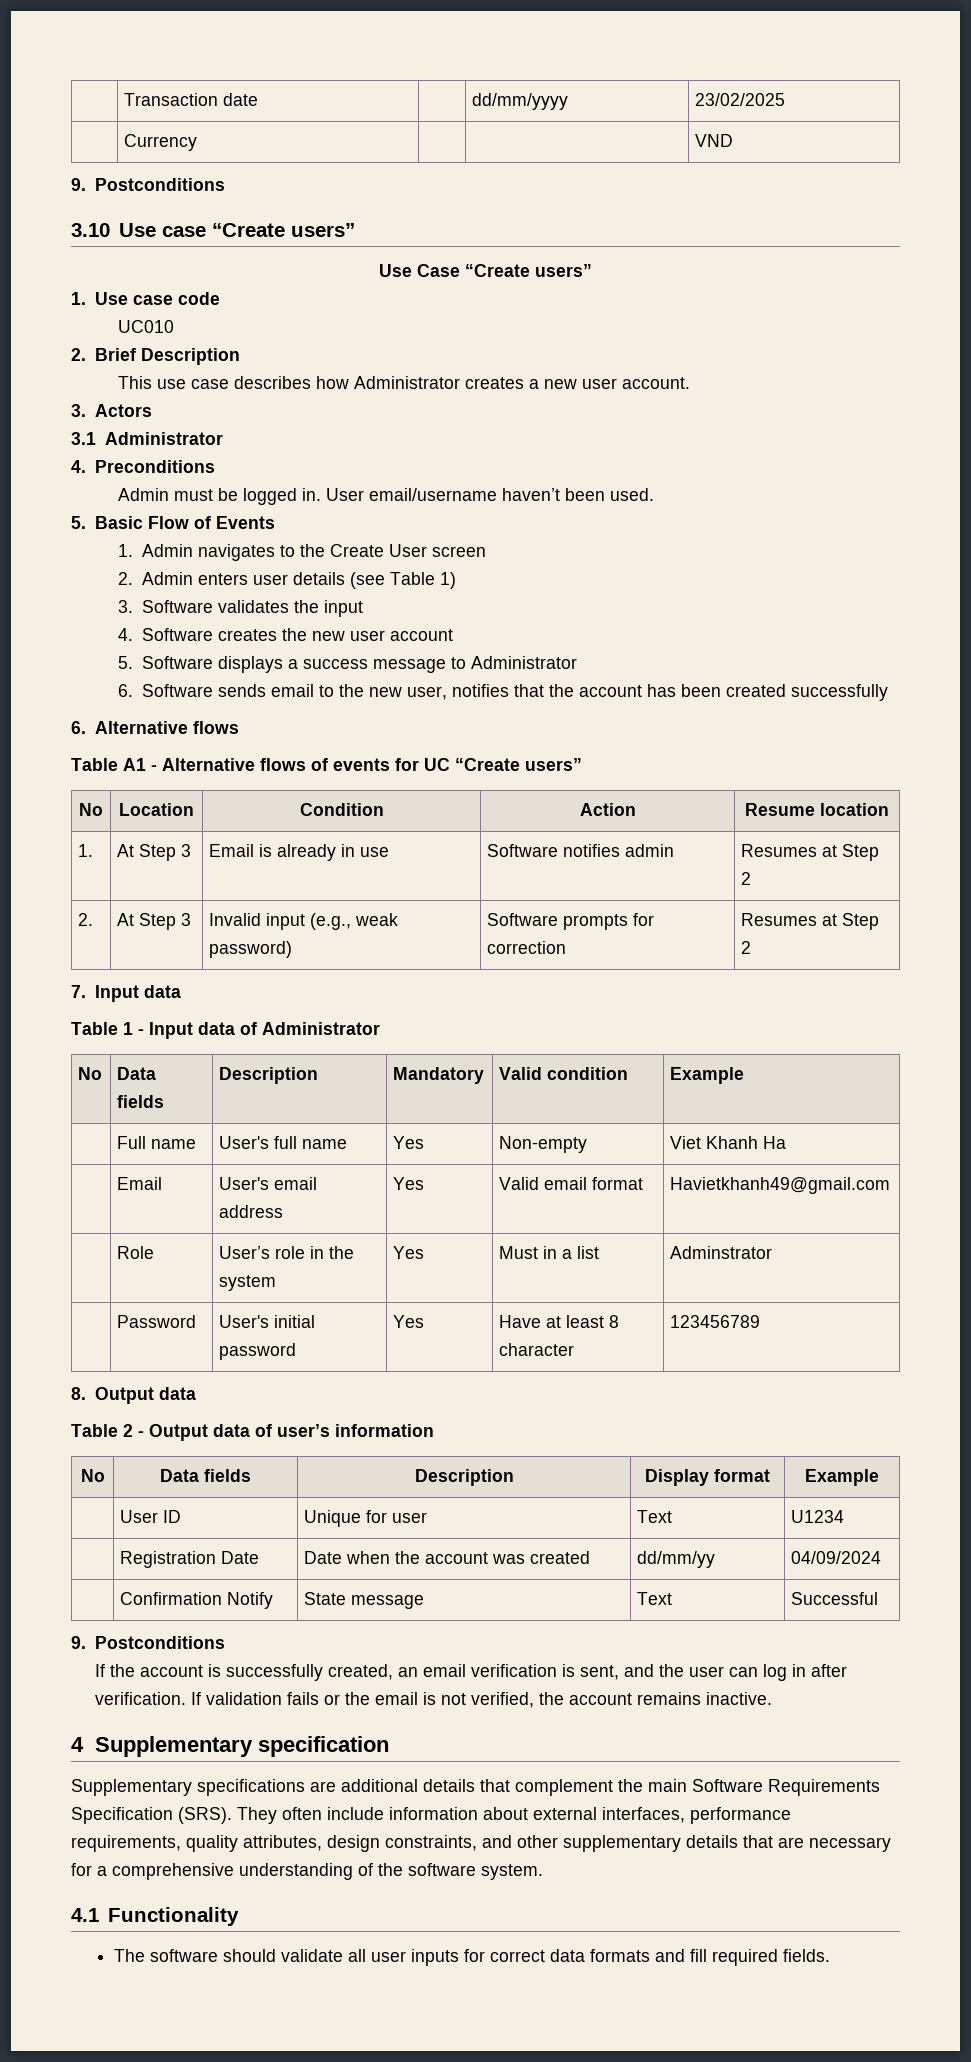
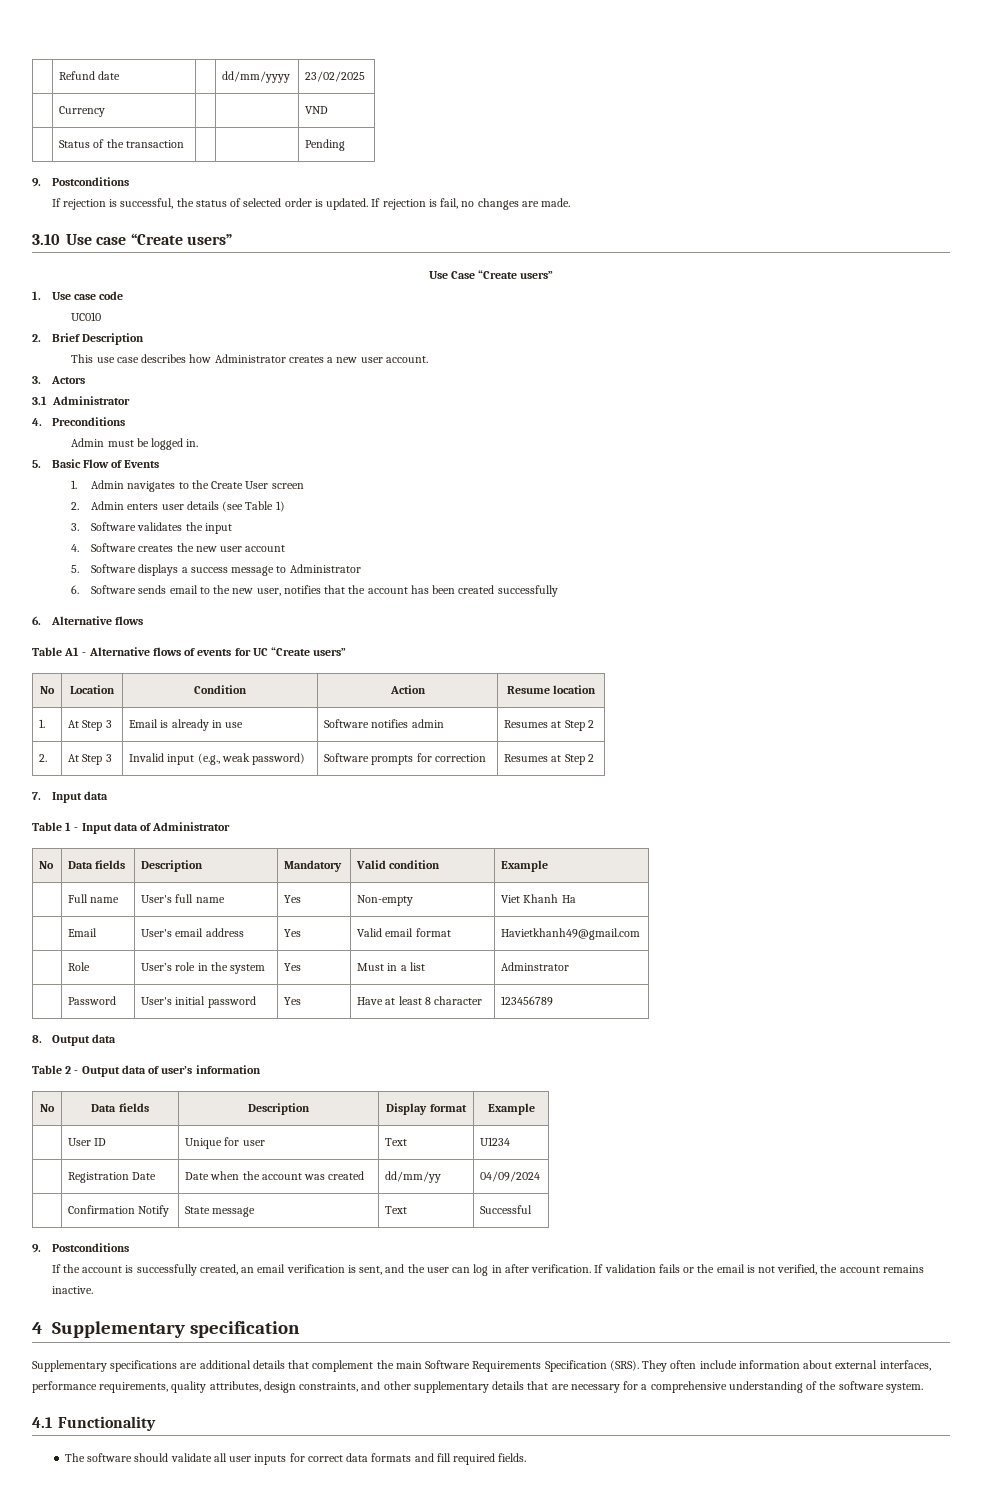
[124,93,219,106] | Transaction -> [59,71,96,80] | Refund
[71,178,225,191] // 9. Postconditions -> [59,139,184,148] [305,139,346,151] [32,177,129,187] [51,198,571,210] // | Status of the transaction | | | Pending // 9. Postconditions // If rejection is successful, the status of selected order is updated. If rejection is fail, no changes are made.
[326,488,655,501] User email/username haven’t been used. -> (199, 443) none

